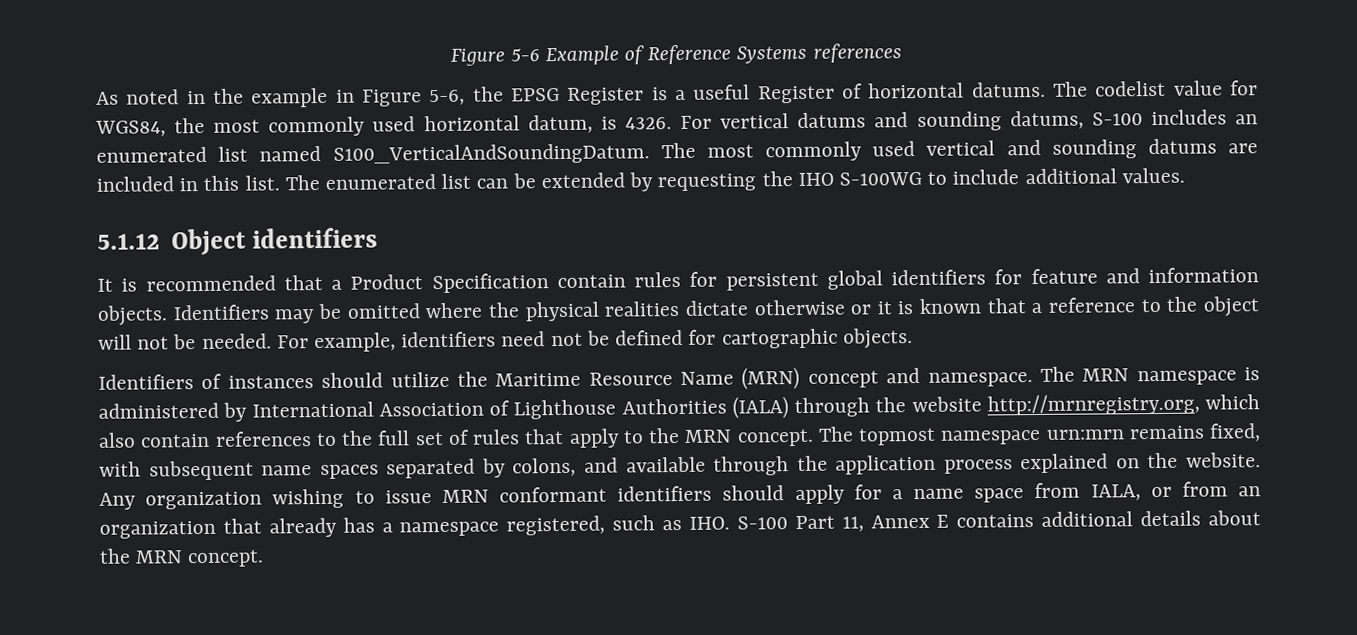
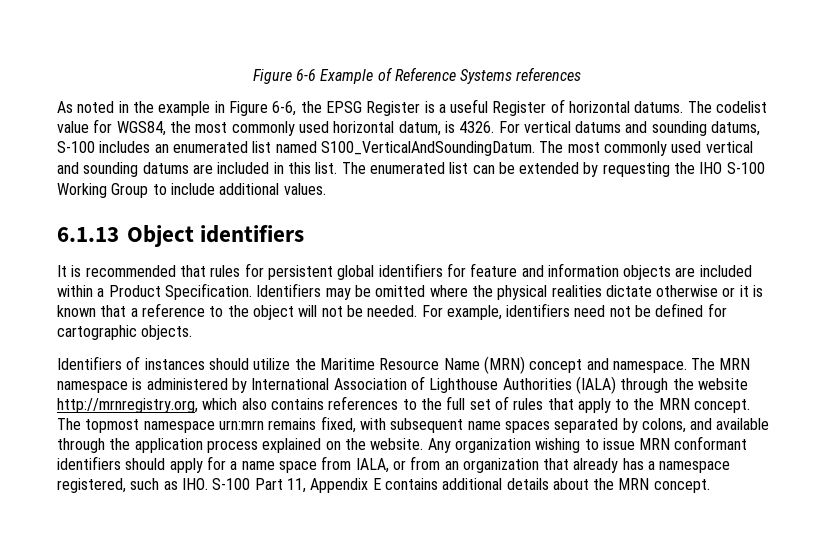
[450,48,540,66] Figure 5-6 -> [252,69,316,84] Figure 6-6
[429,89,466,106] 5-6, -> [272,101,297,116] 6-6,
[838,171,922,186] S-100WG -> [726,162,765,174] [57,183,149,198] S-100 Working Group
[97,233,160,250] 5.1.12 -> [57,227,119,242] 6.1.13
[331,273,626,294] a Product Specification contain -> (206, 271) none
[97,305,168,326] objects. -> [623,265,752,280] [57,283,252,300] objects are included within a Product Specification.
[140,433,211,448] contain -> [270,398,324,410] contains
[870,514,930,529] Annex -> [310,478,369,493] Appendix

